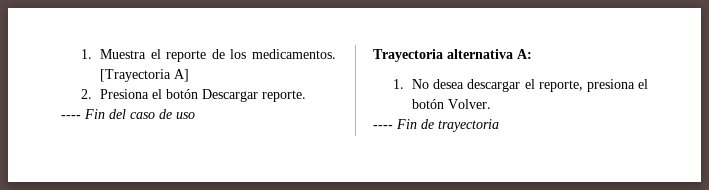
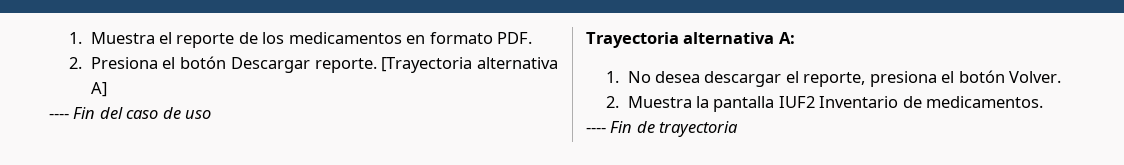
[252,49,336,59] [99,69,189,82] medicamentos. [Trayectoria A] -> [288,32,533,44] medicamentos en formato PDF.
(306, 96) none -> [381,57,558,73] [90,82,107,97] [Trayectoria alternativa A]
(491, 104) none -> [606,96,1044,112] // 2. Muestra la pantalla IUF2 Inventario de medicamentos.

